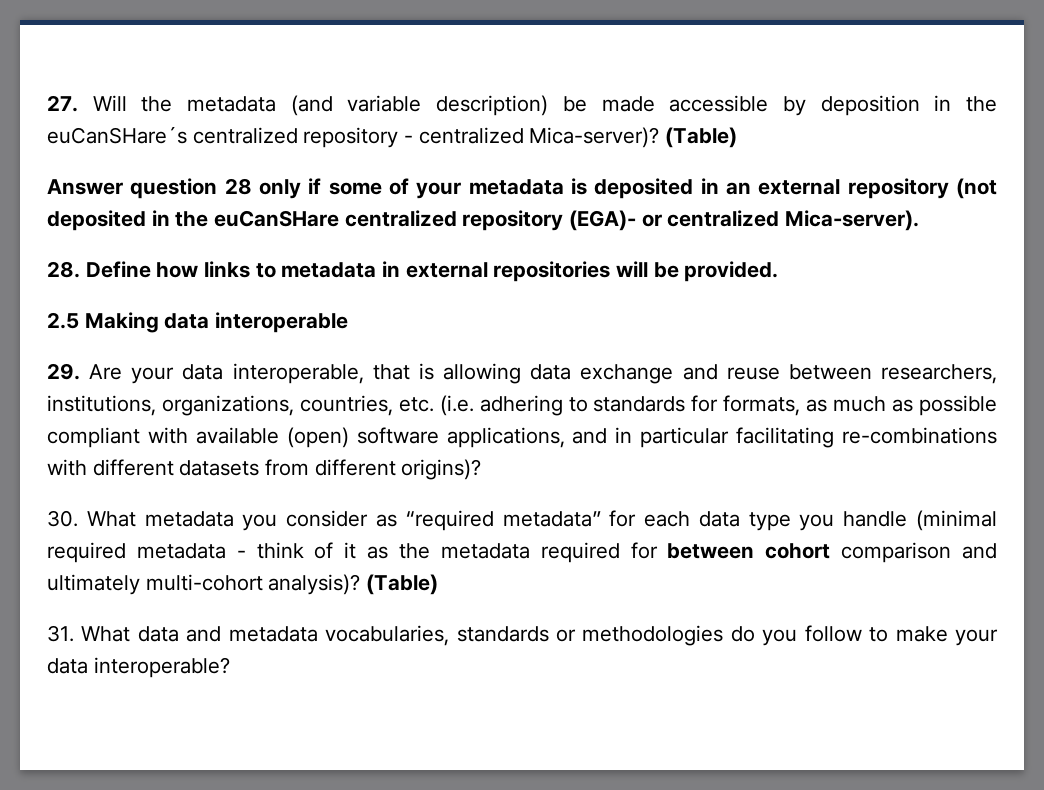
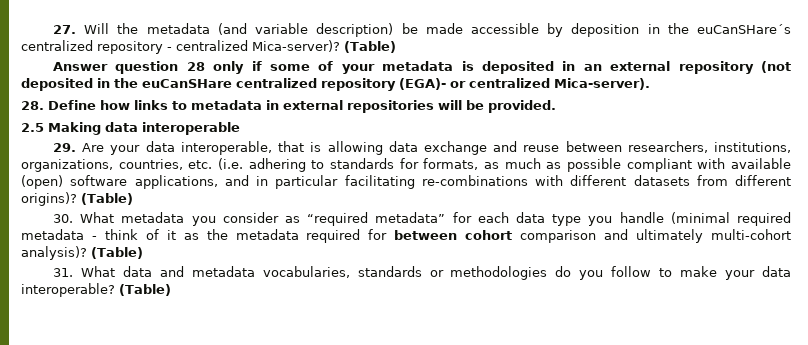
(482, 469) none -> [81,193,133,205] (Table)
(230, 667) none -> [119,284,171,296] (Table)

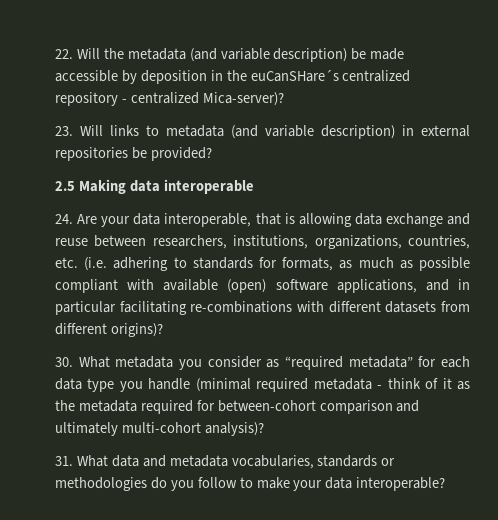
[52,25,76,34] 27. -> [55,49,73,59] 22.
[344,41,396,53] [52,61,791,74] [21,78,650,91] [21,100,556,113] (Table) // Answer question 28 only if some of your metadata is deposited in an external repository (not deposited in the euCanSHare centralized repository (EGA)- or centralized Mica-server). // 28. Define how links to metadata in external repositories will be provided. -> [55,125,470,139] [55,147,212,161] // 23. Will links to metadata (and variable description) in external repositories be provided?
[52,143,76,152] 29. -> [55,214,73,224] 24.
[81,193,133,205] (Table) -> (163, 330) none
[394,230,513,240] between cohort -> [217,400,316,412] between-cohort
[91,247,143,259] (Table) -> (264, 429) none
[119,284,171,296] (Table) -> (446, 484) none

